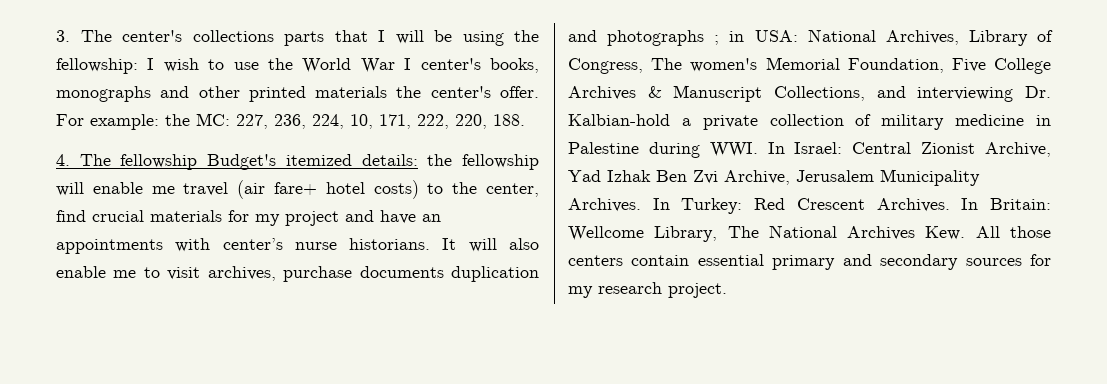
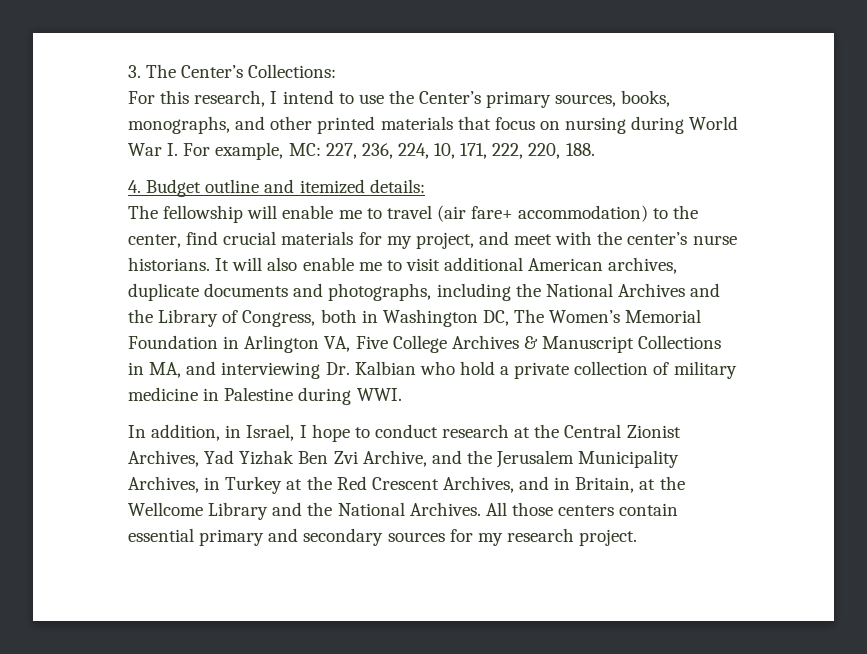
[122,30,539,46] [56,58,539,74] [56,86,539,102] [56,114,190,130] center's collections parts that I will be using the fellowship: I wish to use the World War I center's books, monographs and other printed materials the center's offer. For example: the -> [181,64,337,78] [128,90,671,108] [128,116,739,134] [128,142,284,160] Center’s Collections: // For this research, I intend to use the Center’s primary sources, books, monographs, and other printed materials that focus on nursing during World War I. For example,
[79,154,277,170] The fellowship Budget's -> [146,179,295,197] Budget outline and
[427,154,453,166] the -> [128,205,158,219] // The
(175, 190) none -> [366,208,382,219] to
[325,180,419,199] hotel costs) -> [518,205,649,222] accommodation)
[285,210,441,226] [56,238,211,254] project and have an appointments with -> [415,231,623,249] project, and meet with the
[207,266,539,282] [568,29,1053,46] [568,57,944,74] archives, purchase documents duplication and photographs ; in USA: National Archives, Library of Congress, The women's Memorial Foundation, -> [444,257,678,274] [128,283,721,301] [128,309,702,327] [128,335,351,353] additional American archives, duplicate documents and photographs, including the National Archives and the Library of Congress, both in Washington DC, The Women’s Memorial Foundation in Arlington VA,
[774,86,1051,102] [568,114,670,126] Collections, and interviewing Dr. Kalbian-hold -> [638,335,722,349] [128,361,495,379] Collections in MA, and interviewing Dr. Kalbian who hold
[767,142,1051,157] [568,169,980,186] [568,198,1051,214] [568,225,966,242] In Israel: Central Zionist Archive, Yad Izhak Ben Zvi Archive, Jerusalem Municipality Archives. In Turkey: Red Crescent Archives. In Britain: Wellcome Library, The National Archives Kew. -> [128,424,681,442] [128,450,680,468] [128,476,685,494] [128,502,481,520] // In addition, in Israel, I hope to conduct research at the Central Zionist Archives, Yad Yizhak Ben Zvi Archive, and the Jerusalem Municipality Archives, in Turkey at the Red Crescent Archives, and in Britain, at the Wellcome Library and the National Archives.

